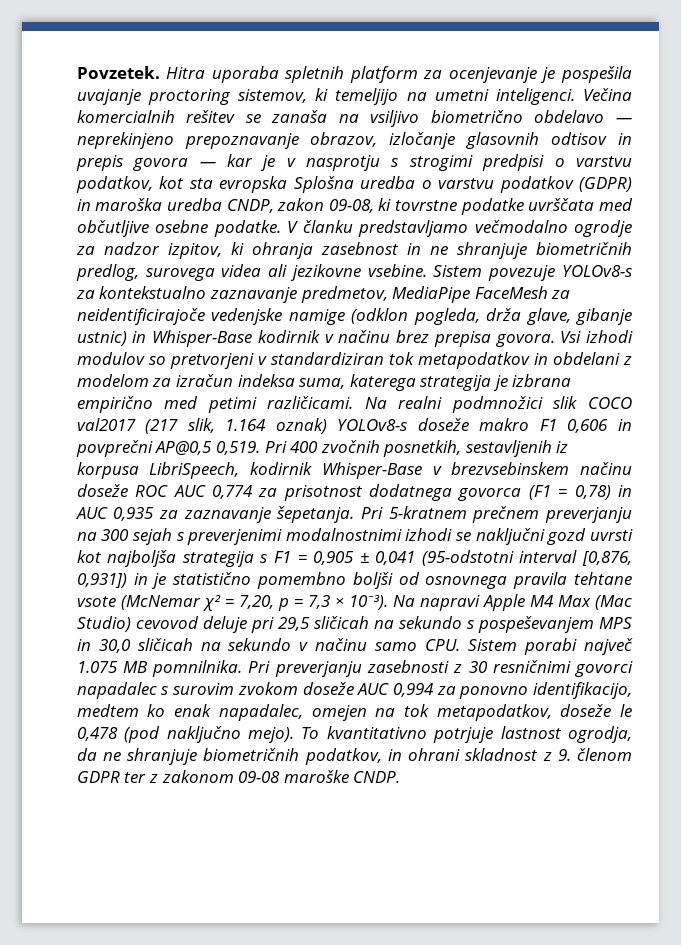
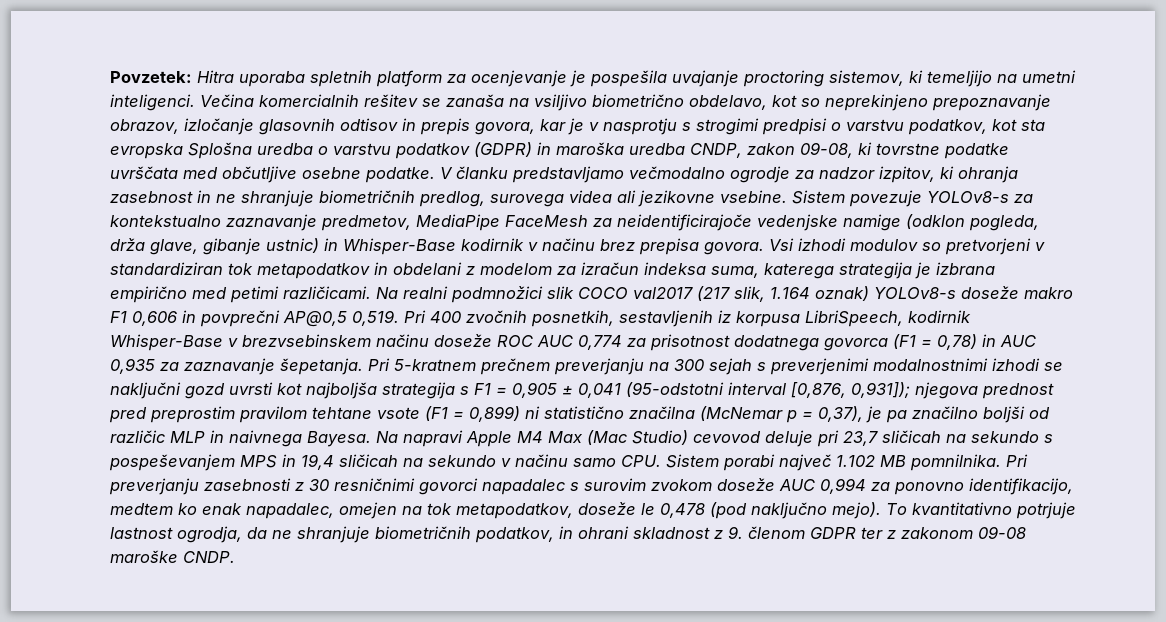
[76,66,160,79] Povzetek. -> [110,71,193,83] Povzetek:
[534,110,632,123] obdelavo — -> [689,95,821,110] obdelavo, kot so
[132,158,216,171] govora — -> [475,122,536,135] govora,
[76,572,632,589] [76,595,388,611] 0,931]) in je statistično pomembno boljši od osnovnega pravila tehtane vsote (McNemar χ² = 7,20, p = 7,3 × 10⁻³). -> [851,382,1055,399] [109,406,1051,423] [110,430,372,447] 0,931]); njegova prednost pred preprostim pravilom tehtane vsote (F1 = 0,899) ni statistično značilna (McNemar p = 0,37), je pa značilno boljši od različic MLP in naivnega Bayesa.
[277,617,310,631] 29,5 -> [843,431,879,446] 23,7
[98,639,131,653] 30,0 -> [301,454,335,470] 19,4
[76,661,118,673] 1.075 -> [836,455,876,467] 1.102

